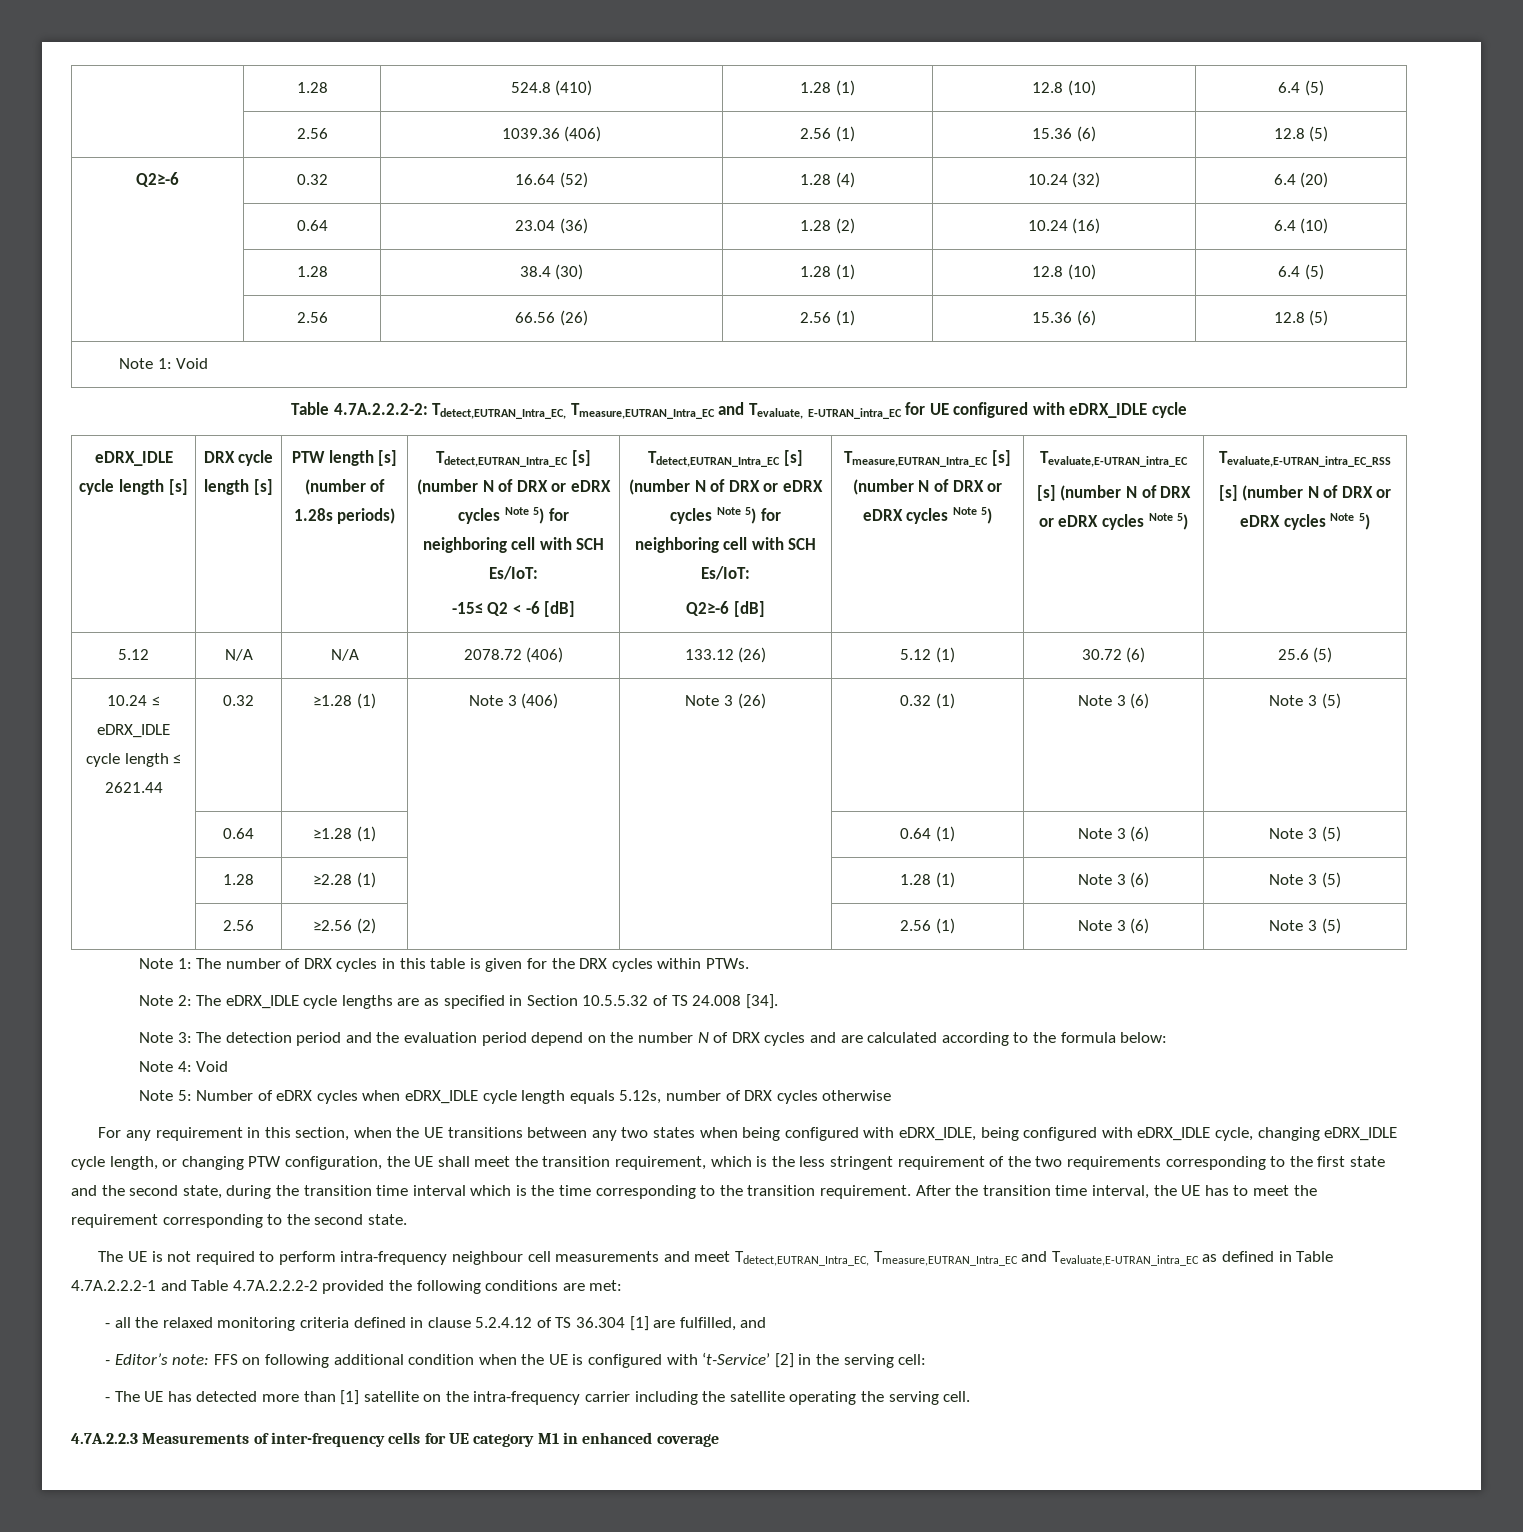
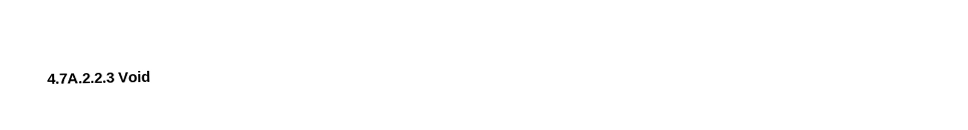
[296,82,328,93] [510,80,593,96] [800,80,855,96] [1032,80,1096,96] [1278,80,1324,96] [296,128,328,139] [501,126,602,142] [800,126,855,142] [1032,126,1096,142] [1273,126,1329,142] [136,172,179,187] [296,174,328,185] [515,172,588,188] [800,172,855,188] [1027,172,1101,188] [1273,172,1329,188] [296,220,328,231] [515,218,588,234] [800,218,855,234] [1027,218,1101,234] [1273,218,1329,234] [296,266,328,277] [519,264,584,280] [800,264,855,280] [1032,264,1096,280] [1278,264,1324,280] [296,312,328,323] [515,310,588,326] [800,310,855,326] [1032,310,1096,326] [1273,310,1329,326] [119,358,209,369] [290,402,1188,419] [94,451,173,466] [79,479,188,495] [203,450,274,466] [204,479,273,495] [291,450,398,466] [304,479,386,495] [293,508,396,524] [436,450,591,467] [417,479,611,495] [458,507,569,524] [422,537,605,553] [489,566,538,580] [451,601,576,617] [648,450,803,467] [629,479,823,495] [670,507,781,524] [634,537,817,553] [701,566,750,580] [686,601,765,617] [844,450,1011,467] [852,479,1003,495] [862,507,993,524] [1040,451,1188,467] [1036,485,1192,501] [1038,513,1189,530] [1219,451,1391,467] [1218,485,1392,501] [1240,513,1370,530] [118,649,149,660] [224,649,253,661] [330,649,359,661] [463,647,564,663] [684,647,767,663] [900,647,955,663] [1081,647,1146,663] [1277,647,1333,663] [107,695,160,706] [97,724,170,738] [85,753,182,767] [104,782,163,793] [223,695,254,706] [313,693,376,709] [468,693,559,709] [685,693,766,709] [900,693,955,709] [1077,693,1150,709] [1269,693,1341,709] [223,828,254,839] [313,826,376,842] [900,826,955,842] [1077,826,1150,842] [1269,826,1341,842] [223,874,254,885] [313,872,376,888] [900,872,955,888] [1077,872,1150,888] [1269,872,1341,888] [223,920,254,931] [313,918,376,934] [900,918,955,934] [1077,918,1150,934] [1269,918,1341,934] [138,958,749,972] [138,994,778,1009] [138,1032,1168,1046] [138,1061,229,1072] [138,1090,892,1104] [98,1127,1398,1141] [71,1156,1385,1170] [71,1185,1317,1199] [71,1214,407,1228] [98,1251,1334,1266] [71,1280,623,1294] [104,1316,767,1331] [104,1352,927,1368] [104,1390,971,1405] [71,1432,719,1447] | 1.28 | 524.8 (410) | 1.28 (1) | 12.8 (10) | 6.4 (5) // | 2.56 | 1039.36 (406) | 2.56 (1) | 15.36 (6) | 12.8 (5) // Q2≥-6 | 0.32 | 16.64 (52) | 1.28 (4) | 10.24 (32) | 6.4 (20) // | 0.64 | 23.04 (36) | 1.28 (2) | 10.24 (16) | 6.4 (10) // | 1.28 | 38.4 (30) | 1.28 (1) | 12.8 (10) | 6.4 (5) // | 2.56 | 66.56 (26) | 2.56 (1) | 15.36 (6) | 12.8 (5) // Note 1: Void // Table 4.7A.2.2.2-2: Tdetect,EUTRAN_Intra_EC, Tmeasure,EUTRAN_Intra_EC and Tevaluate, E-UTRAN_intra_EC for UE configured with eDRX_IDLE cycle // eDRX_IDLE cycle length [s] | DRX cycle length [s] | PTW length [s] (number of 1.28s periods) | Tdetect,EUTRAN_Intra_EC [s] (number N of DRX or eDRX cycles Note 5) for neighboring cell with SCH Es/IoT: // -15≤ Q2 < -6 [dB] | Tdetect,EUTRAN_Intra_EC [s] (number N of DRX or eDRX cycles Note 5) for neighboring cell with SCH Es/IoT: // Q2≥-6 [dB] | Tmeasure,EUTRAN_Intra_EC [s] (number N of DRX or eDRX cycles Note 5) | Tevaluate,E-UTRAN_intra_EC // [s] (number N of DRX or eDRX cycles Note 5) | Tevaluate,E-UTRAN_intra_EC_RSS // [s] (number N of DRX or eDRX cycles Note 5) // 5.12 | N/A | N/A | 2078.72 (406) | 133.12 (26) | 5.12 (1) | 30.72 (6) | 25.6 (5) // 10.24 ≤ eDRX_IDLE cycle length ≤ 2621.44 | 0.32 | ≥1.28 (1) | Note 3 (406) | Note 3 (26) | 0.32 (1) | Note 3 (6) | Note 3 (5) // | 0.64 | ≥1.28 (1) | | | 0.64 (1) | Note 3 (6) | Note 3 (5) // | 1.28 | ≥2.28 (1) | | | 1.28 (1) | Note 3 (6) | Note 3 (5) // | 2.56 | ≥2.56 (2) | | | 2.56 (1) | Note 3 (6) | Note 3 (5) // Note 1: The number of DRX cycles in this table is given for the DRX cycles within PTWs. // Note 2: The eDRX_IDLE cycle lengths are as specified in Section 10.5.5.32 of TS 24.008 [34]. // Note 3: The detection period and the evaluation period depend on the number N of DRX cycles and are calculated according to the formula below: // Note 4: Void // Note 5: Number of eDRX cycles when eDRX_IDLE cycle length equals 5.12s, number of DRX cycles otherwise // For any requirement in this section, when the UE transitions between any two states when being configured with eDRX_IDLE, being configured with eDRX_IDLE cycle, changing eDRX_IDLE cycle length, or changing PTW configuration, the UE shall meet the transition requirement, which is the less stringent requirement of the two requirements corresponding to the first state and the second state, during the transition time interval which is the time corresponding to the transition requirement. After the transition time interval, the UE has to meet the requirement corresponding to the second state. // The UE is not required to perform intra-frequency neighbour cell measurements and meet Tdetect,EUTRAN_Intra_EC, Tmeasure,EUTRAN_Intra_EC and Tevaluate,E-UTRAN_intra_EC as defined in Table 4.7A.2.2.2-1 and Table 4.7A.2.2.2-2 provided the following conditions are met: // - all the relaxed monitoring criteria defined in clause 5.2.4.12 of TS 36.304 [1] are fulfilled, and // - Editor’s note: FFS on following additional condition when the UE is configured with ‘t-Service’ [2] in the serving cell: // - The UE has detected more than [1] satellite on the intra-frequency carrier including the satellite operating the serving cell. // 4.7A.2.2.3 Measurements of inter-frequency cells for UE category M1 in enhanced coverage -> [47,70,152,84] 4.7A.2.2.3 Void

